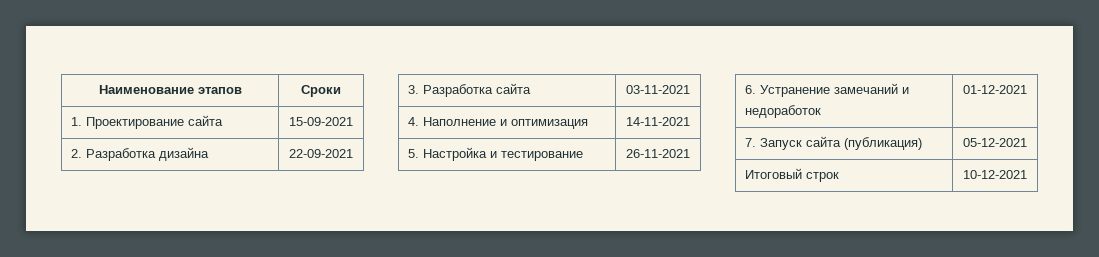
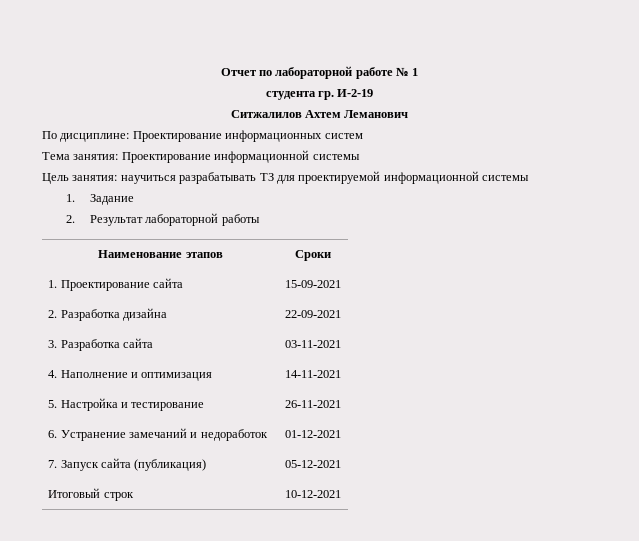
(98, 89) none -> [220,66,419,79] [265,89,374,100] [230,110,409,118] [42,130,363,142] [42,150,360,163] [42,171,529,184] [65,194,134,205] [65,213,260,226] Отчет по лабораторной работе № 1 // студента гр. И-2-19 // Ситжалилов Ахтем Леманович // По дисциплине: Проектирование информационных систем // Тема занятия: Проектирование информационной системы // Цель занятия: научиться разрабатывать ТЗ для проектируемой информационной системы // 1. Задание // 2. Результат лабораторной работы //

